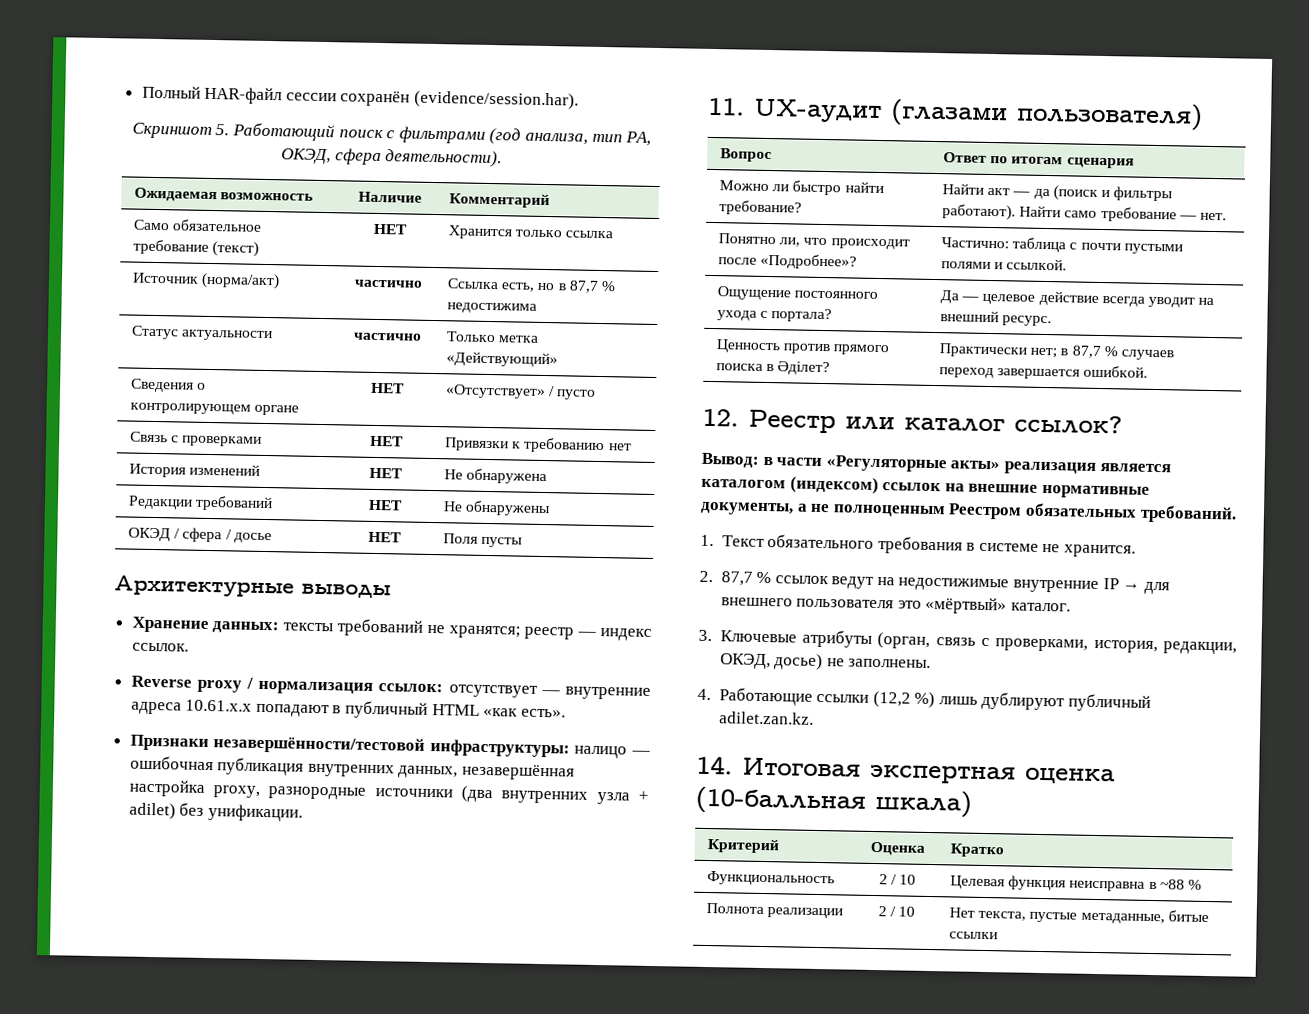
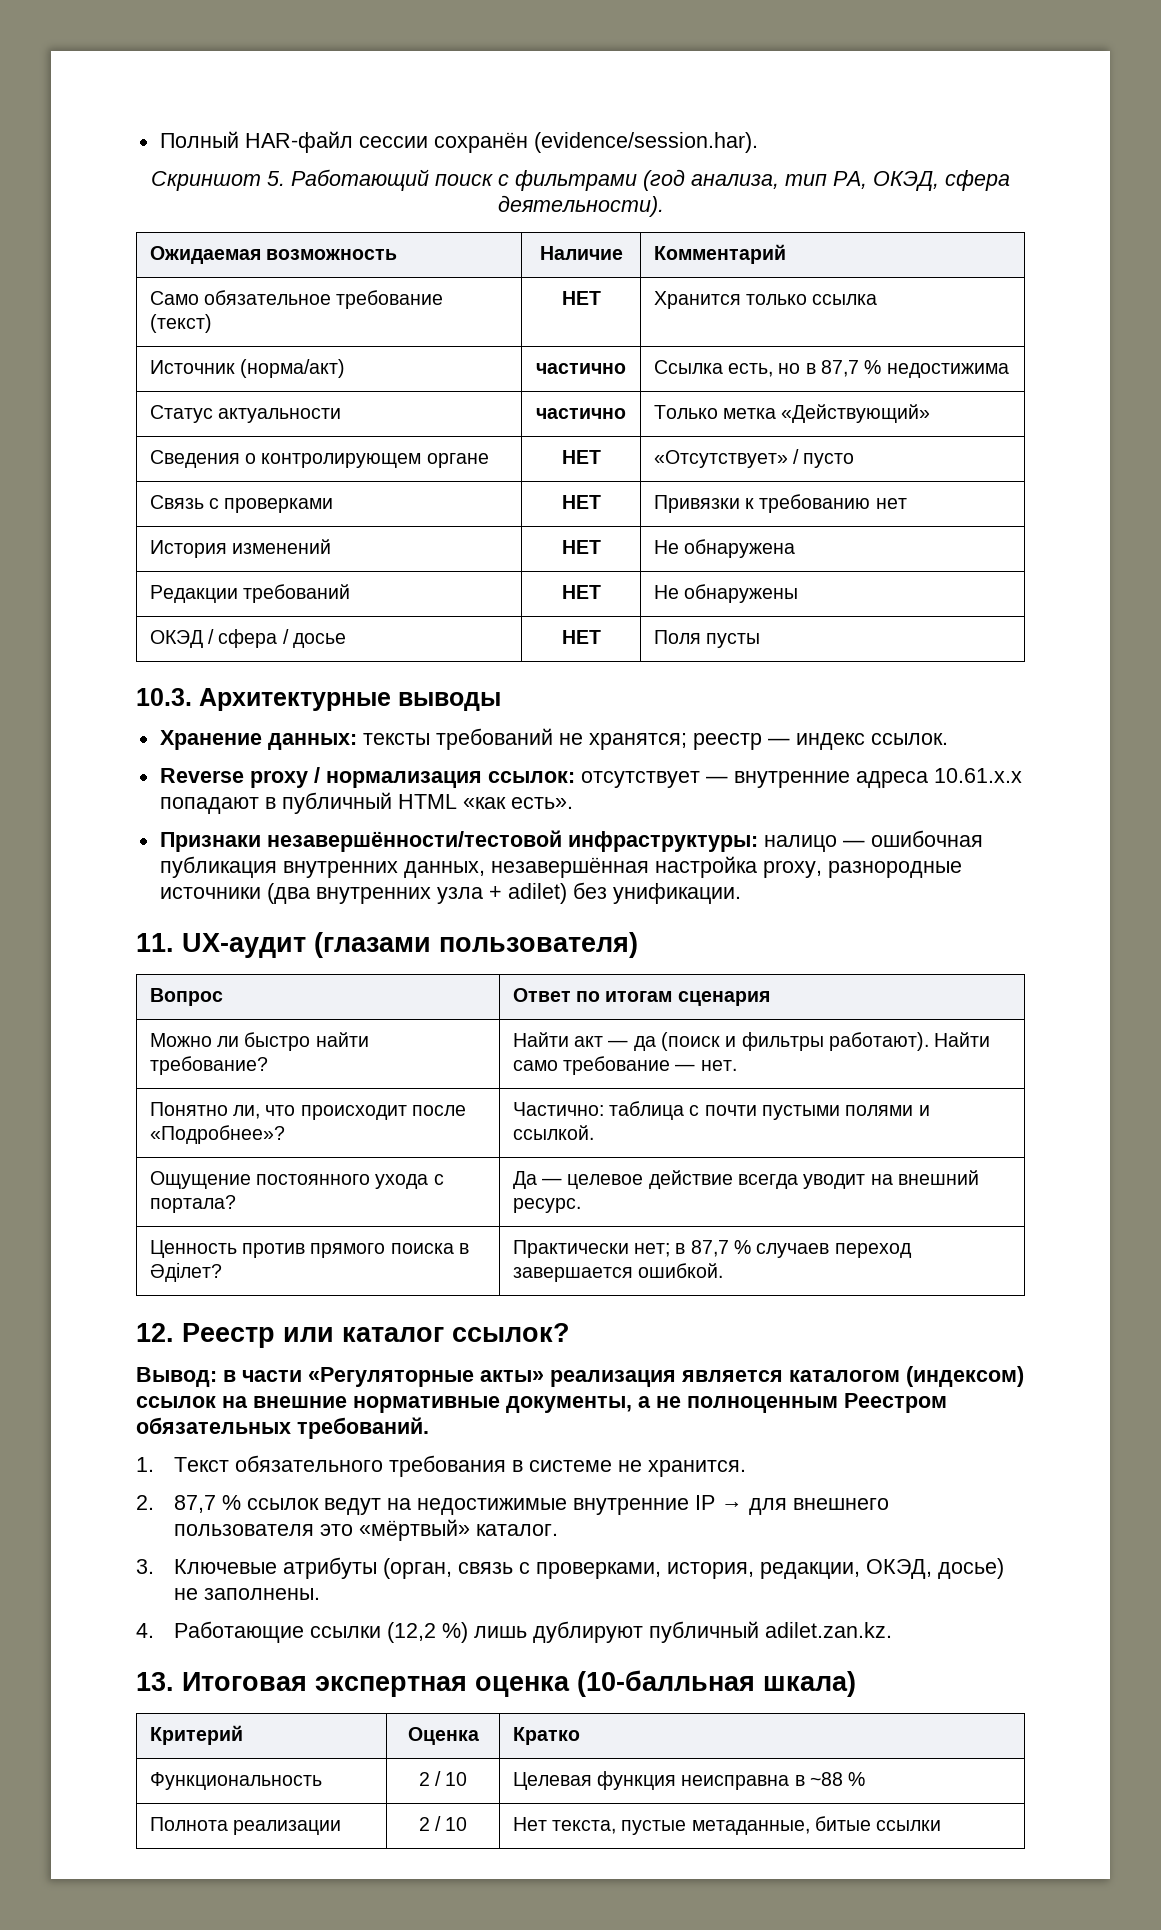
(524, 542) none -> [136,688,192,706] 10.3.
[696,755,733,775] 14. -> [136,1672,174,1691] 13.

